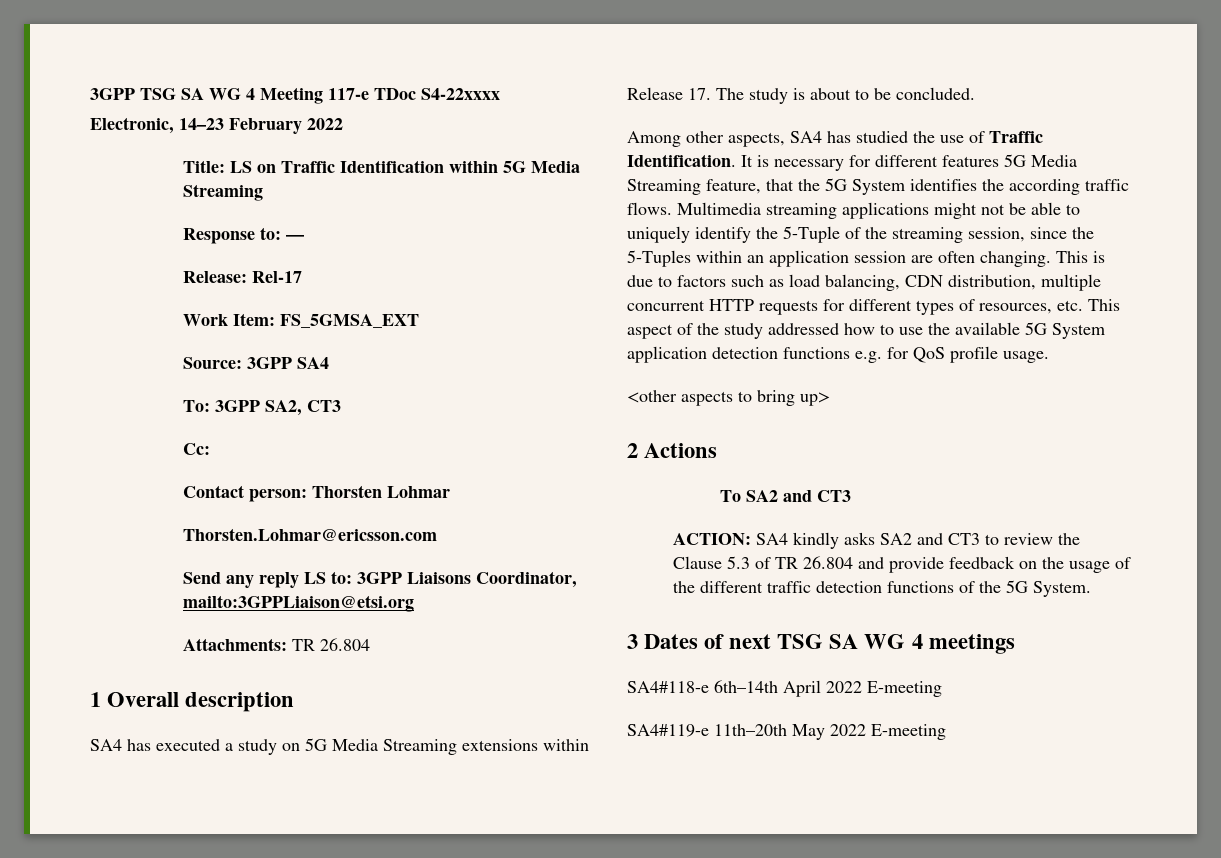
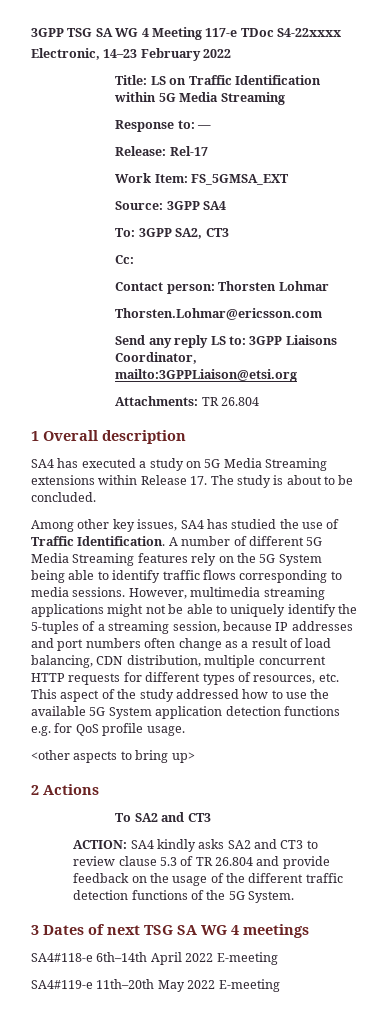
[728,132,785,147] aspects, -> [112,519,178,532] key issues,
[741,154,1077,171] [627,178,1129,195] [627,202,761,215] It is necessary for different features 5G Media Streaming feature, that the 5G System identifies the according traffic flows. Multimedia -> [168,536,323,546] [31,553,322,566] [31,570,342,583] [31,587,261,599] A number of different 5G Media Streaming features rely on the 5G System being able to identify traffic flows corresponding to media sessions. However, multimedia
[783,226,1094,243] [627,250,1105,267] [627,275,784,287] 5-Tuple of the streaming session, since the 5-Tuples within an application session are often changing. This is due to factors such as -> [31,621,353,634] [31,638,303,651] 5-tuples of a streaming session, because IP addresses and port numbers often change as a result of
[1058,533,1081,545] [673,556,723,569] the Clause -> [118,856,157,866] clause

